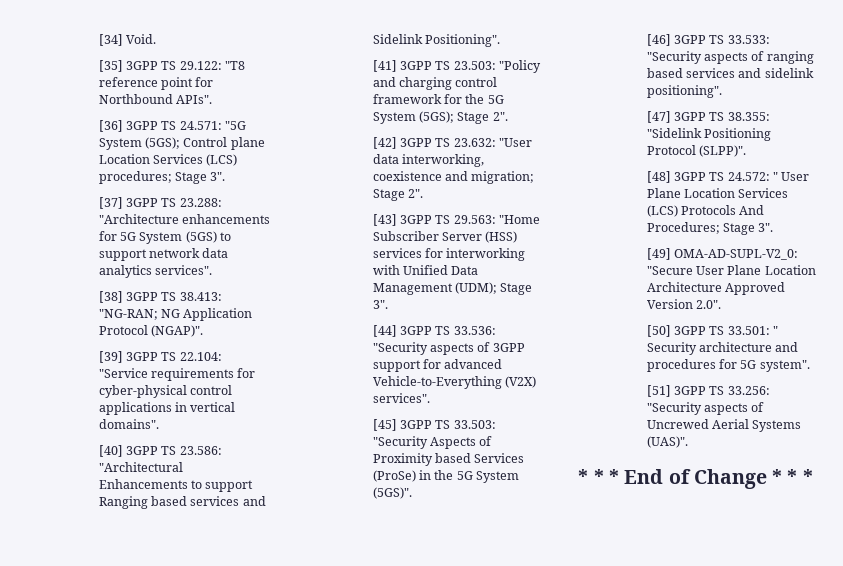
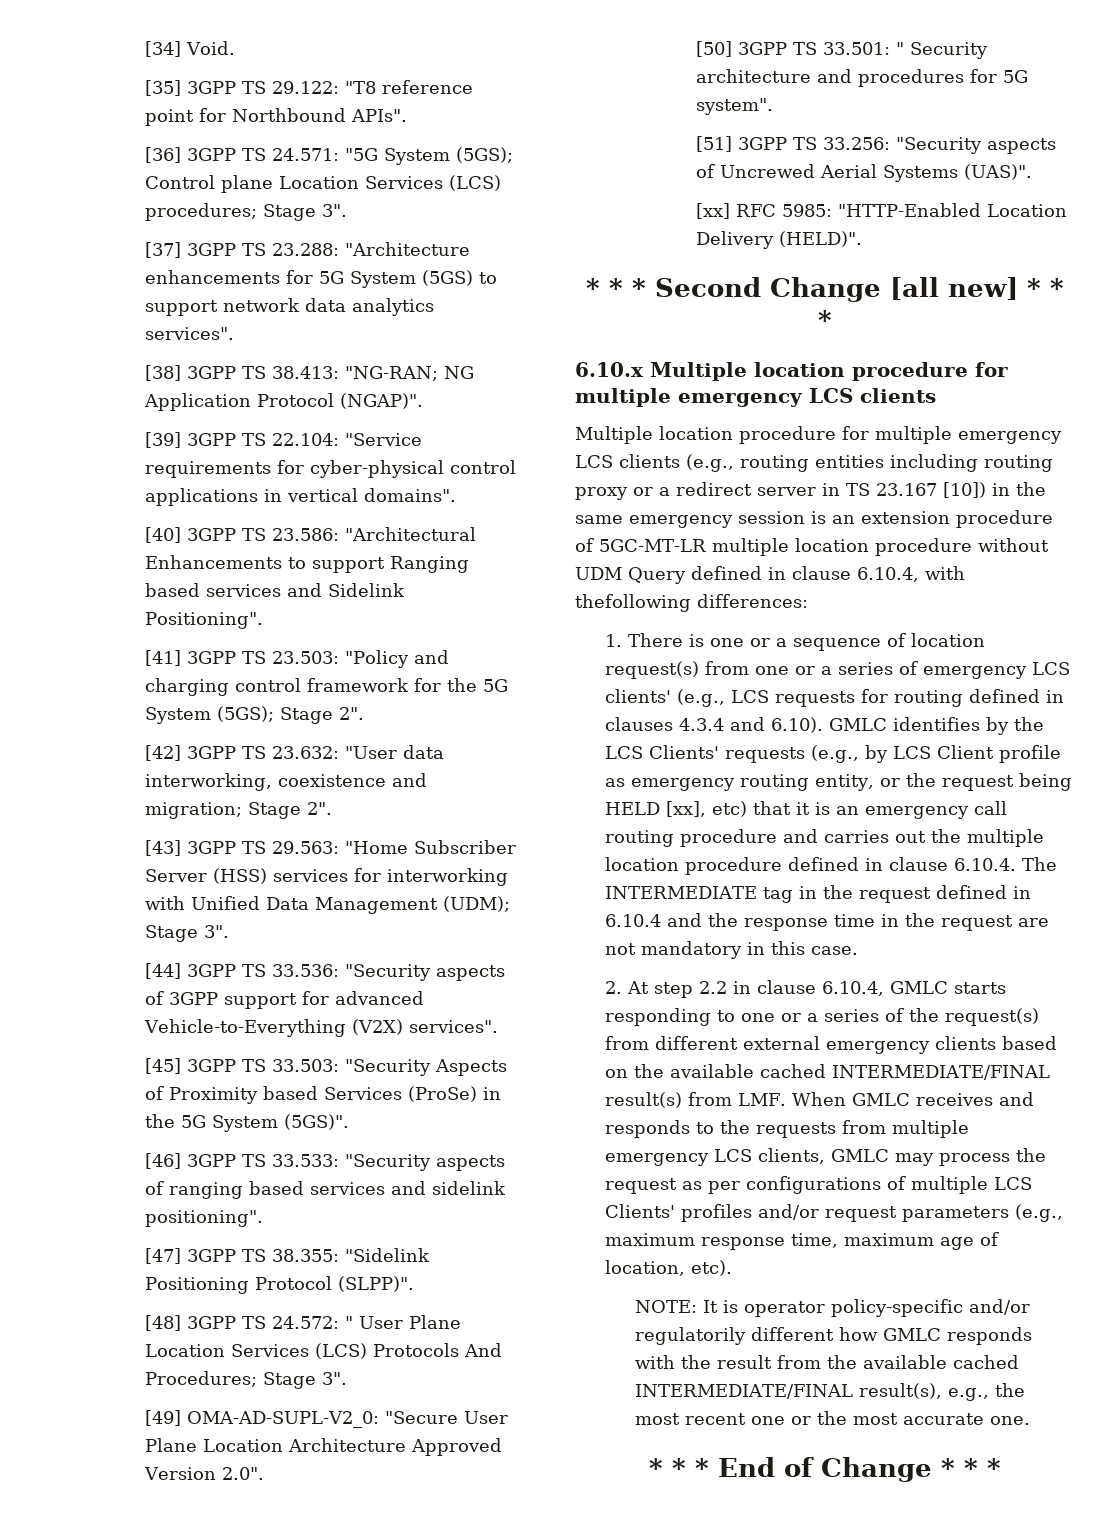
(688, 442) none -> [695,203,1067,219] [695,231,862,249] [586,277,1064,302] [818,310,832,329] [575,362,1008,381] [575,388,936,407] [575,426,1062,444] [575,454,1053,472] [575,482,1046,500] [575,510,1053,528] [575,538,1049,556] [575,566,965,584] [575,594,808,612] [605,633,986,651] [605,661,1071,679] [605,689,1065,707] [605,717,1045,735] [605,745,1062,763] [605,773,1073,791] [605,801,1008,819] [605,829,1045,847] [605,857,1058,875] [605,885,1032,903] [605,913,1050,931] [605,941,859,959] [605,980,1007,998] [605,1008,1040,1026] [605,1036,1058,1054] [605,1064,1051,1080] [605,1092,1035,1108] [605,1120,970,1138] [605,1148,1047,1166] [605,1176,1033,1194] [605,1204,1064,1222] [605,1232,1000,1250] [605,1260,733,1276] [635,1299,1031,1317] [635,1327,1033,1345] [635,1355,1020,1369] [635,1383,1026,1401] [635,1411,1031,1425] // [xx] RFC 5985: "HTTP-Enabled Location Delivery (HELD)". // * * * Second Change [all new] * * * // 6.10.x Multiple location procedure for multiple emergency LCS clients // Multiple location procedure for multiple emergency LCS clients (e.g., routing entities including routing proxy or a redirect server in TS 23.167 [10]) in the same emergency session is an extension procedure of 5GC-MT-LR multiple location procedure without UDM Query defined in clause 6.10.4, with thefollowing differences: // 1. There is one or a sequence of location request(s) from one or a series of emergency LCS clients' (e.g., LCS requests for routing defined in clauses 4.3.4 and 6.10). GMLC identifies by the LCS Clients' requests (e.g., by LCS Client profile as emergency routing entity, or the request being HELD [xx], etc) that it is an emergency call routing procedure and carries out the multiple location procedure defined in clause 6.10.4. The INTERMEDIATE tag in the request defined in 6.10.4 and the response time in the request are not mandatory in this case. // 2. At step 2.2 in clause 6.10.4, GMLC starts responding to one or a series of the request(s) from different external emergency clients based on the available cached INTERMEDIATE/FINAL result(s) from LMF. When GMLC receives and responds to the requests from multiple emergency LCS clients, GMLC may process the request as per configurations of multiple LCS Clients' profiles and/or request parameters (e.g., maximum response time, maximum age of location, etc). // NOTE: It is operator policy-specific and/or regulatorily different how GMLC responds with the result from the available cached INTERMEDIATE/FINAL result(s), e.g., the most recent one or the most accurate one.

